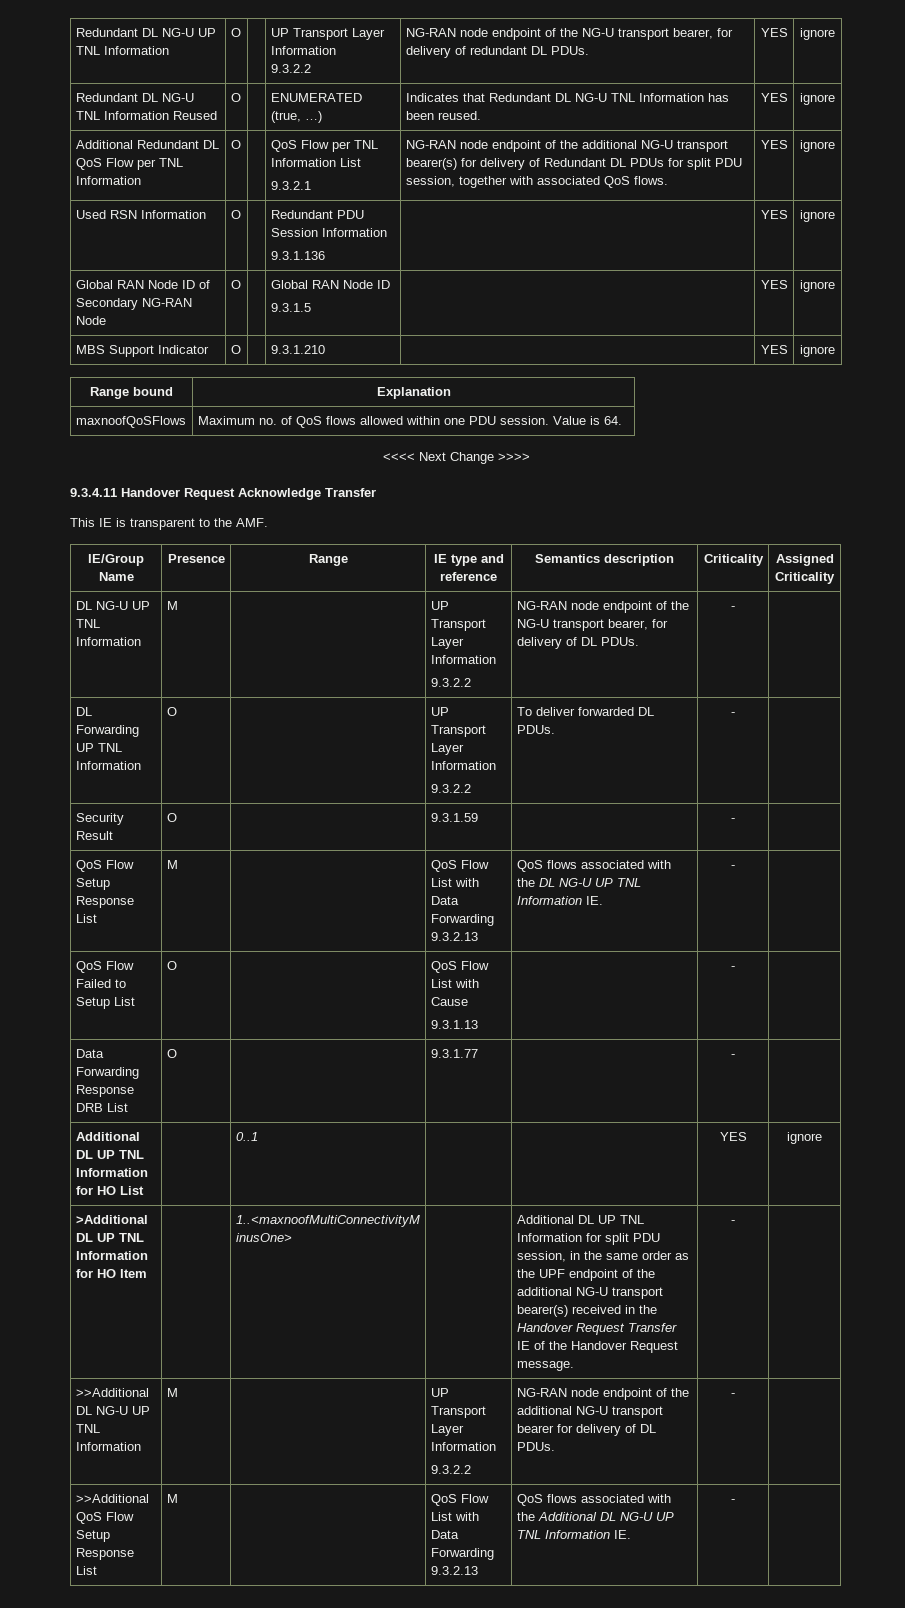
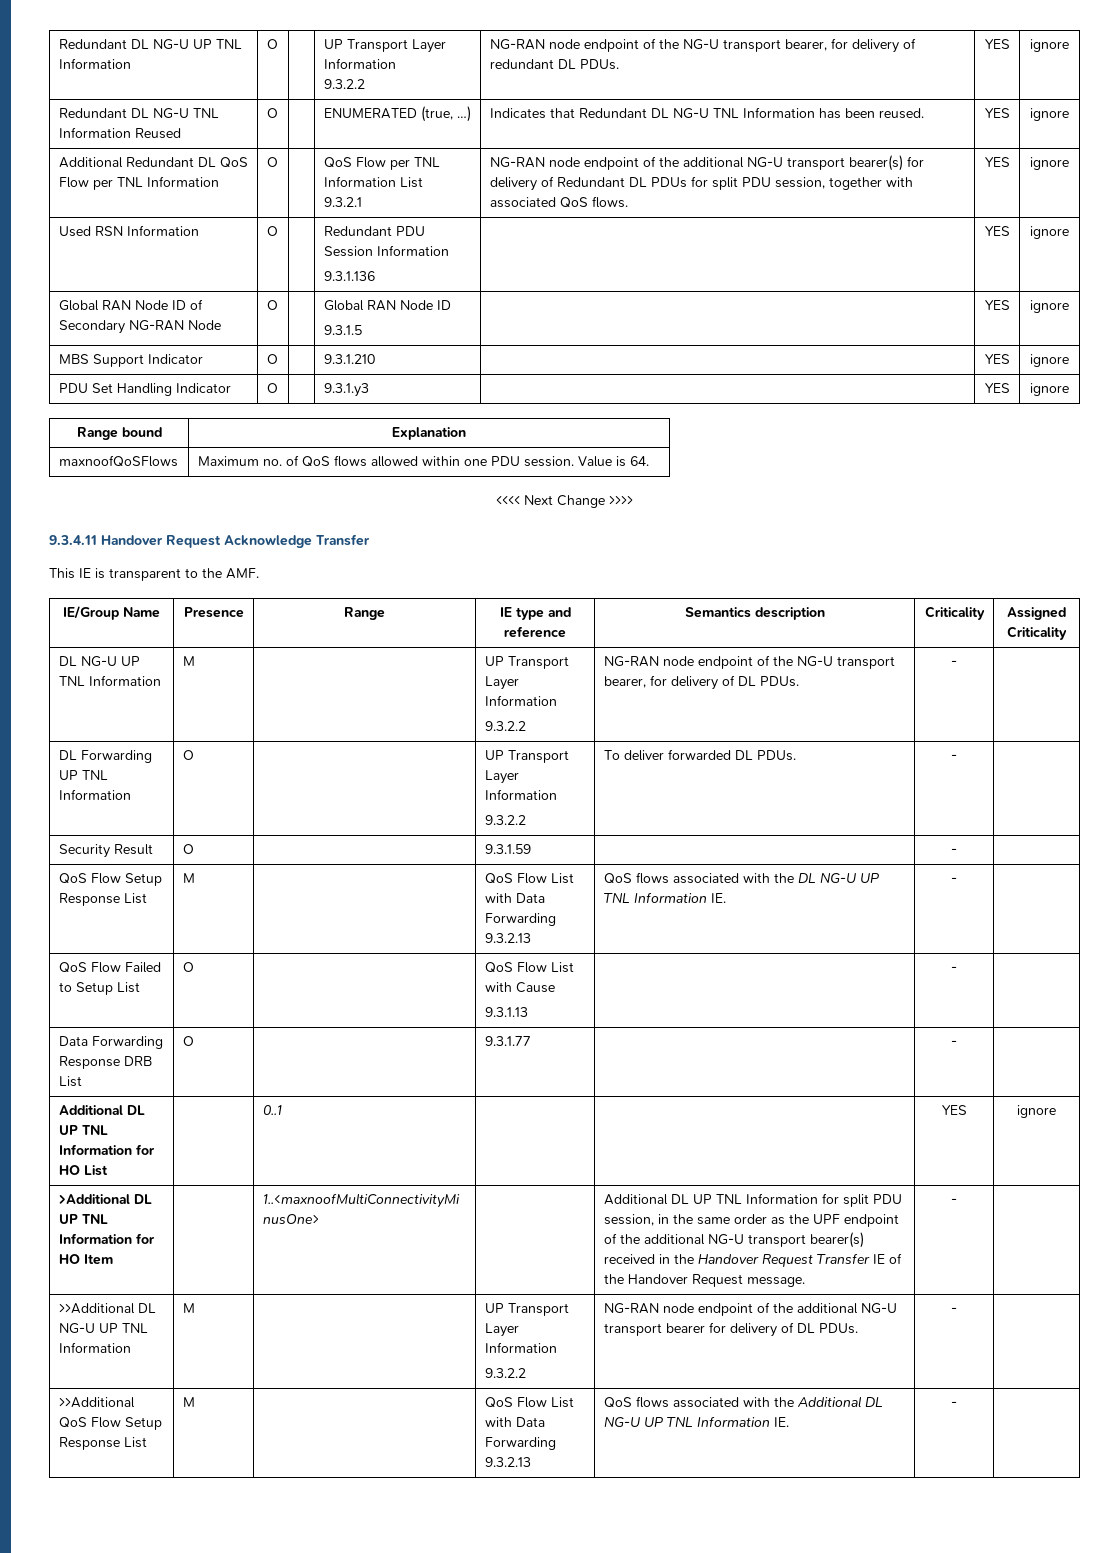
(835, 351) none -> [58,383,231,396] [266,383,278,393] [323,383,369,397] [984,383,1010,393] [1030,383,1069,396] // PDU Set Handling Indicator | O | | 9.3.1.y3 | | YES | ignore

